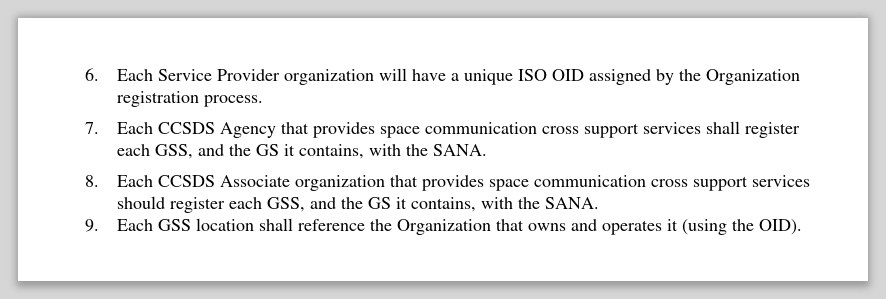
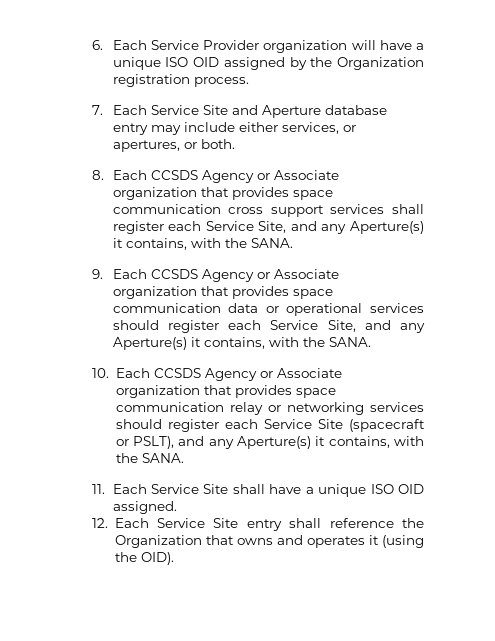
[158,122,277,138] CCSDS Agency -> [150,105,387,118] [112,122,356,135] [112,139,235,152] [91,170,339,183] [112,187,197,200] Service Site and Aperture database entry may include either services, or apertures, or both. // 8. Each CCSDS Agency or Associate organization
[155,144,488,159] [84,175,811,191] [117,196,600,213] [84,218,255,232] GSS, and the GS it contains, with the SANA. // 8. Each CCSDS Associate organization that provides space communication cross support services should register each GSS, and the GS it contains, with the SANA. // 9. Each GSS location -> [205,221,424,234] [112,238,293,250] [91,269,339,282] [112,286,333,299] [112,303,425,316] [112,320,426,333] [112,337,371,350] [91,368,342,381] [115,385,336,398] [115,402,424,415] [115,419,425,432] [115,436,424,449] [115,453,184,463] [91,484,425,497] [112,501,177,514] [91,518,282,531] Service Site, and any Aperture(s) it contains, with the SANA. // 9. Each CCSDS Agency or Associate organization that provides space communication data or operational services should register each Service Site, and any Aperture(s) it contains, with the SANA. // 10. Each CCSDS Agency or Associate organization that provides space communication relay or networking services should register each Service Site (spacecraft or PSLT), and any Aperture(s) it contains, with the SANA. // 11. Each Service Site shall have a unique ISO OID assigned. // 12. Each Service Site entry

